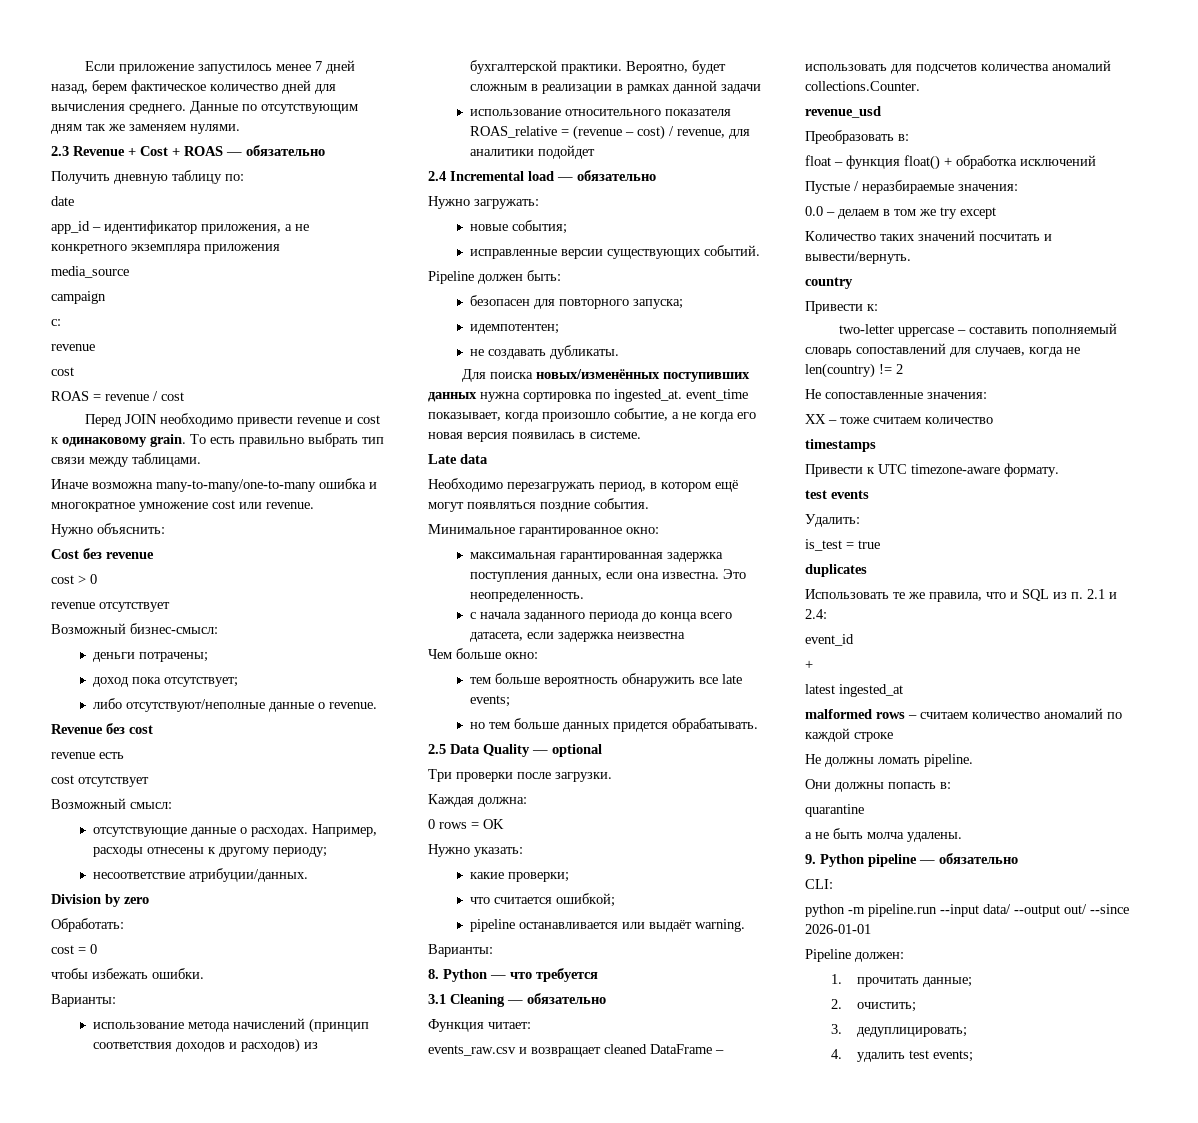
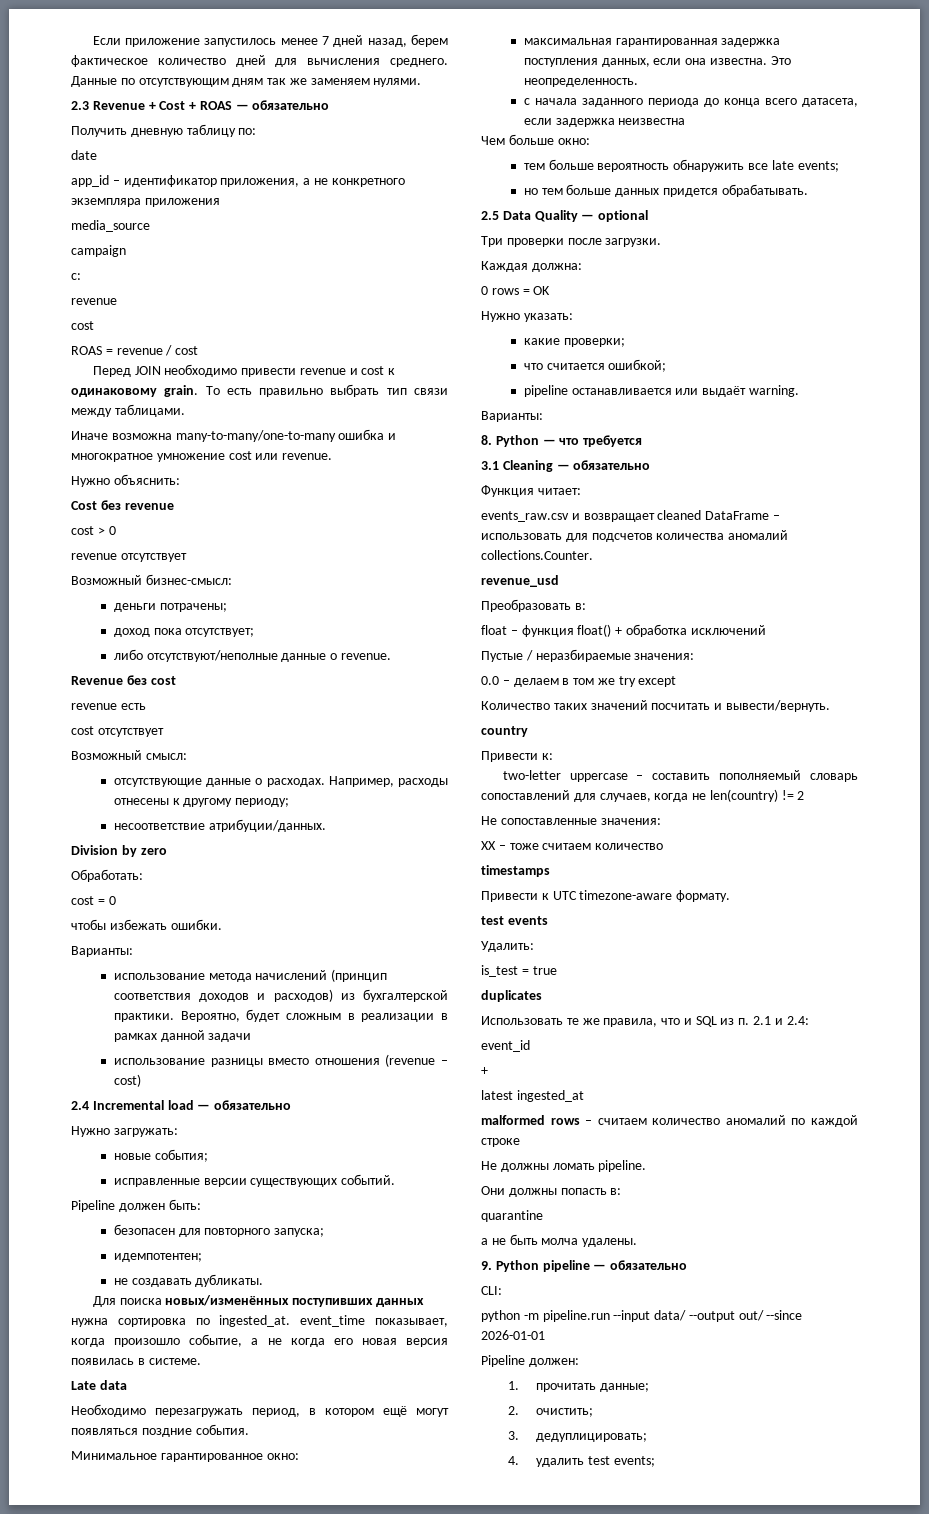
[564,109,731,116] [469,126,569,138] относительного показателя ROAS_relative = -> [210,1058,380,1067] разницы вместо отношения
[668,126,750,139] [469,145,595,159] / revenue, для аналитики подойдет -> (141, 1080) none

